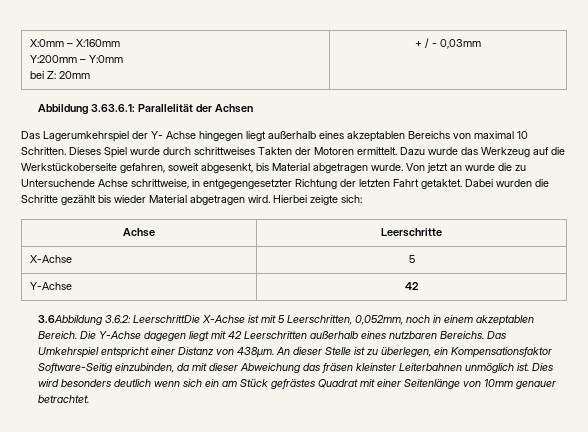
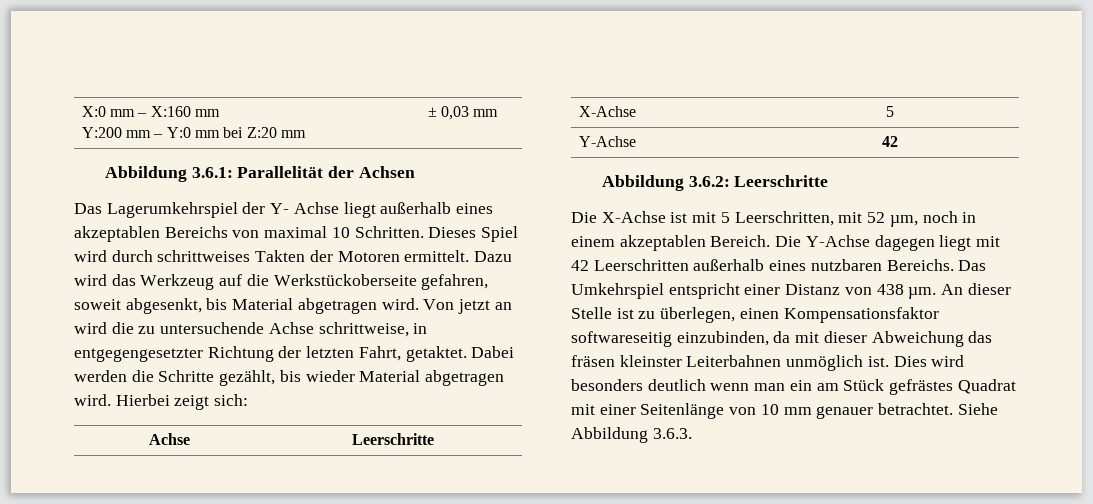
[29,39,120,47] [29,55,123,63] [29,71,90,79] [415,38,481,49] [37,104,135,115] X:0mm – X:160mm // Y:200mm – Y:0mm // bei Z: 20mm | + / - 0,03mm // Abbildung 3.63.6.1: -> [81,106,220,117] [81,127,306,138] [427,106,499,120] [104,166,233,182] X:0 mm – X:160 mm // Y:200 mm – Y:0 mm bei Z:20 mm | ± 0,03 mm // Abbildung 3.6.1:
[199,131,243,141] hingegen -> (339, 208) none
[130,147,160,155] wurde -> [74,250,107,262] wird
[428,147,458,155] wurde -> [74,274,107,286] wird
[371,163,403,171] wurde. -> [381,298,419,310] wird.
[465,163,495,171] wurde -> [74,322,107,334] wird
[21,179,95,187] Untersuchende -> [160,322,265,334] untersuchende
[393,179,419,187] Fahrt -> [358,346,401,361] Fahrt,
[496,179,532,187] wurden -> [74,370,127,382] werden
[61,195,96,205] gezählt -> [219,370,276,386] gezählt,
[310,195,338,205] zeigte -> [174,395,210,410] zeigt
[37,315,200,325] 3.6Abbildung 3.6.2: LeerschrittDie -> [601,175,829,191] [571,212,597,223] Abbildung 3.6.2: Leerschritte // Die
[354,315,403,325] 0,052mm, -> [838,212,918,227] mit 52 µm,
[236,347,274,358] 438µm. -> [876,284,937,299] 438 µm.
[433,347,552,358] [37,363,112,373] ein Kompensationsfaktor Software-Seitig -> [739,307,939,323] [571,331,672,347] einen Kompensationsfaktor softwareseitig
[182,379,202,387] sich -> [754,383,786,391] man
[483,379,556,389] [37,395,89,403] 10mm genauer betrachtet. -> [760,403,998,419] [571,427,692,443] 10 mm genauer betrachtet. Siehe Abbildung 3.6.3.

